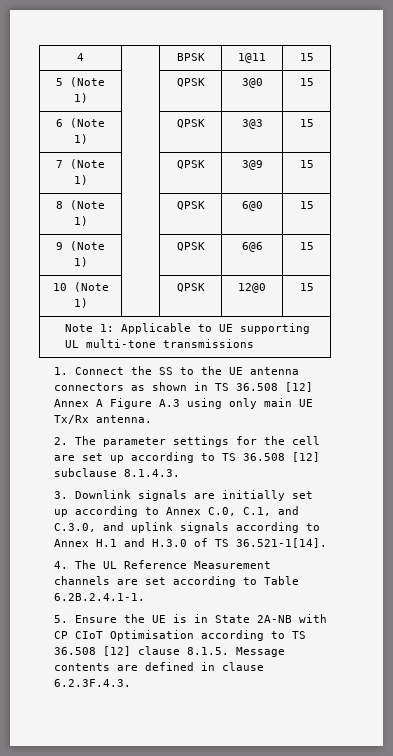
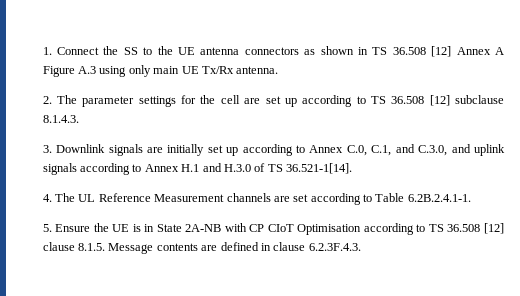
[77,53,84,61] [176,53,205,61] [238,53,266,63] [299,53,314,61] [56,77,105,87] [73,93,88,103] [176,78,205,87] [241,78,263,88] [299,78,314,86] [56,118,105,128] [73,134,88,144] [176,119,205,128] [241,119,263,129] [299,119,314,127] [56,159,105,169] [73,175,88,185] [176,160,205,169] [241,160,263,170] [299,160,314,168] [56,200,105,210] [73,216,88,226] [176,201,205,210] [241,201,263,211] [299,201,314,209] [56,241,105,251] [73,257,88,267] [176,242,205,251] [241,242,263,252] [299,242,314,250] [52,282,109,292] [73,298,88,308] [176,283,205,292] [238,283,266,293] [299,283,314,291] [64,323,310,334] [64,339,254,348] 4 | | BPSK | 1@11 | 15 // 5 (Note 1) | | QPSK | 3@0 | 15 // 6 (Note 1) | | QPSK | 3@3 | 15 // 7 (Note 1) | | QPSK | 3@9 | 15 // 8 (Note 1) | | QPSK | 6@0 | 15 // 9 (Note 1) | | QPSK | 6@6 | 15 // 10 (Note 1) | | QPSK | 12@0 | 15 // Note 1: Applicable to UE supporting UL multi-tone transmissions // -> (42, 51) none

